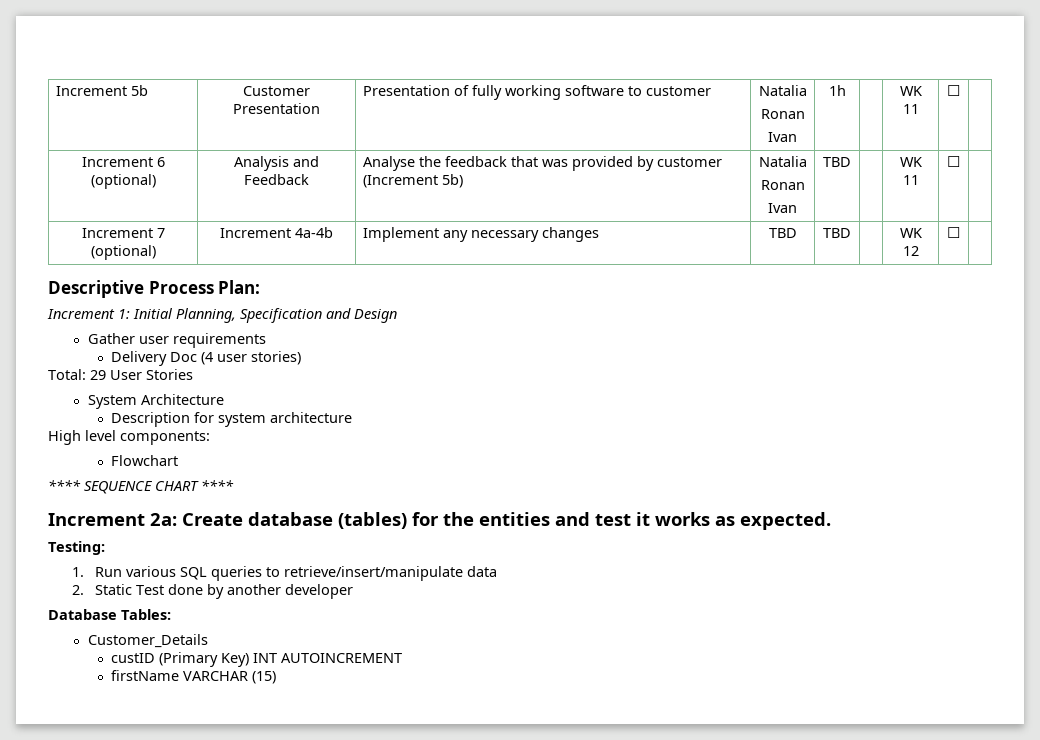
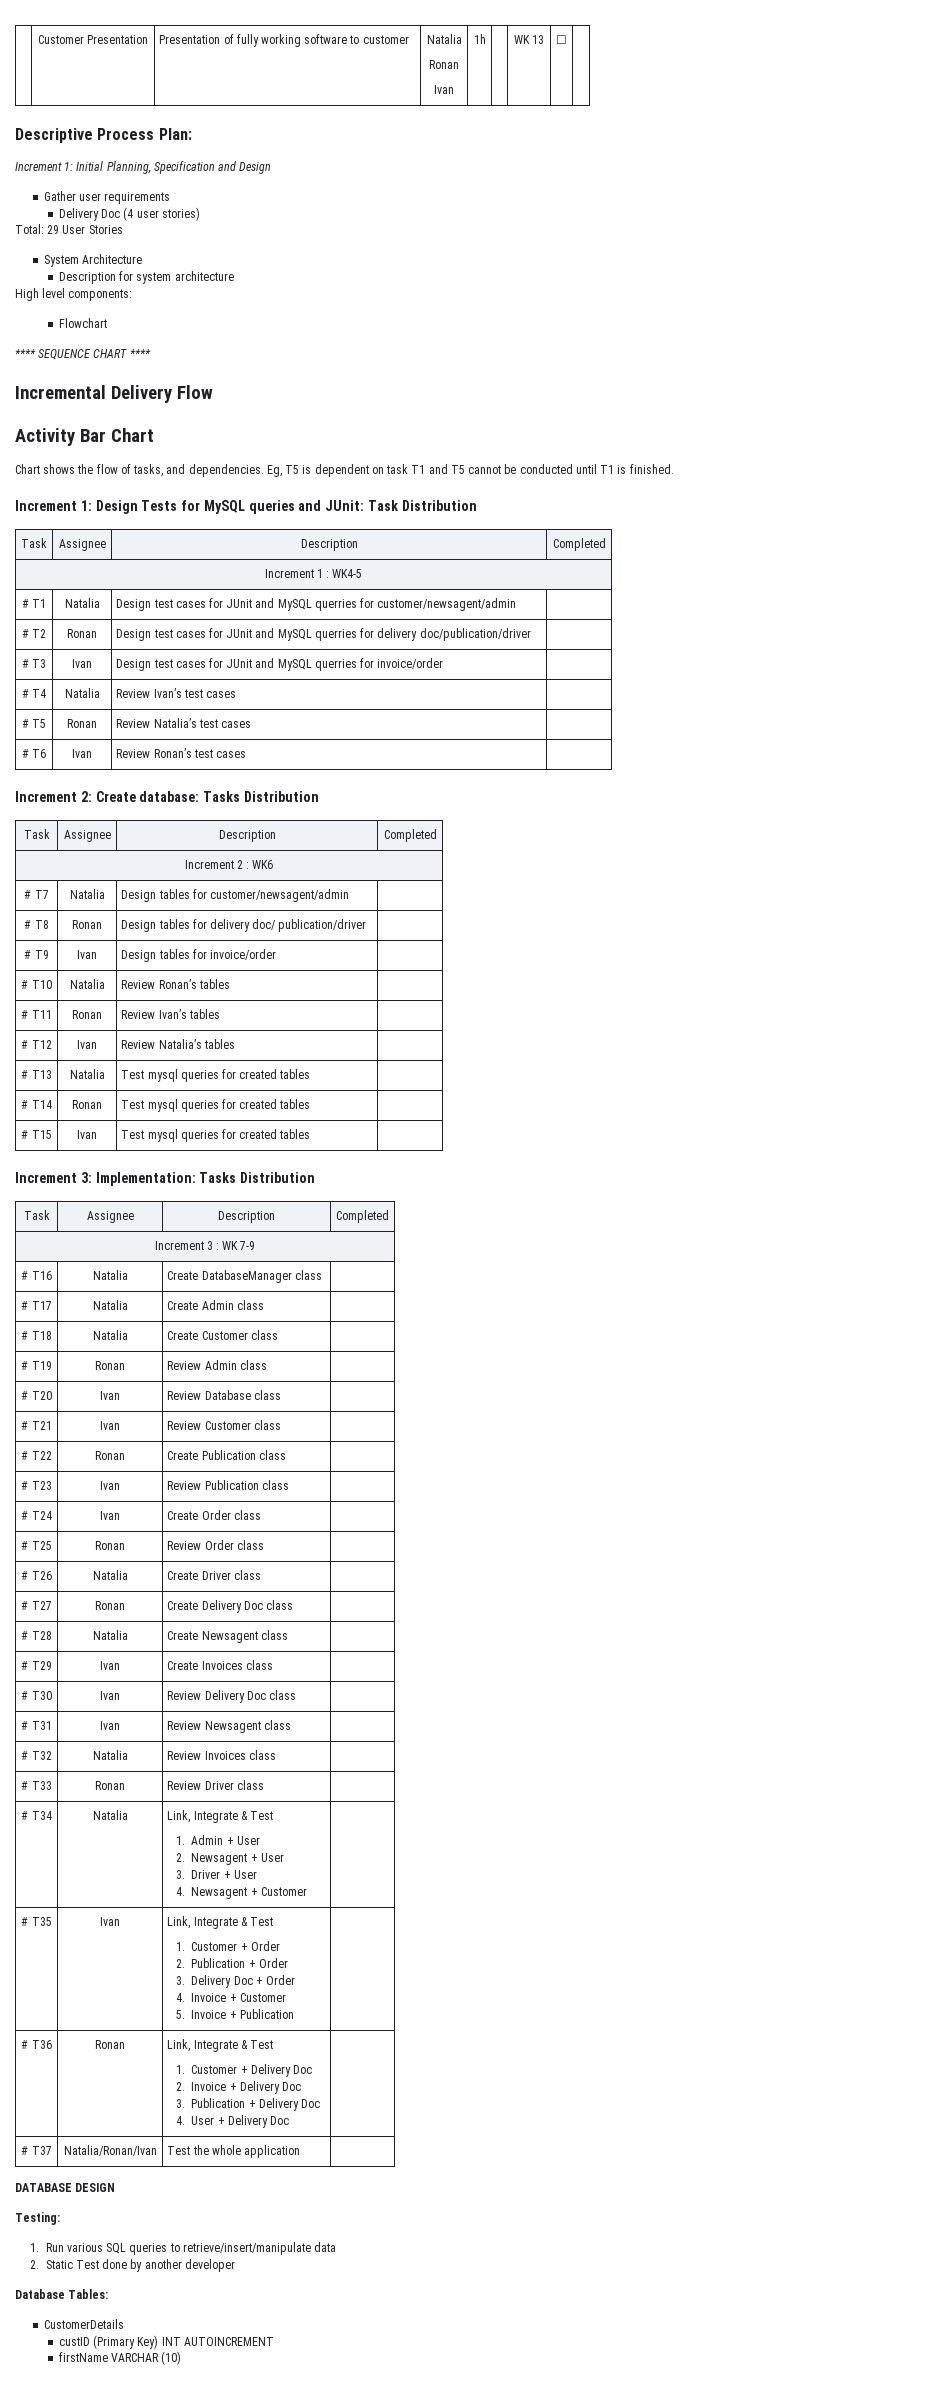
[55,85,148,96] Increment 5b -> (37, 39) none
[902,104,919,114] [947,85,960,96] [81,157,165,167] [90,174,156,189] [234,156,319,171] [244,174,309,185] [362,156,722,171] [362,174,463,188] [758,156,807,167] [760,180,805,190] [768,203,797,213] [823,157,851,167] [899,157,922,167] [902,175,919,185] [947,156,960,167] [81,228,165,238] [90,245,156,260] [220,227,333,238] [362,227,599,242] [768,228,797,238] [823,228,851,238] [899,228,922,238] [902,246,919,256] 11 | ☐ | // Increment 6 (optional) | Analysis and Feedback | Analyse the feedback that was provided by customer (Increment 5b) | Natalia // Ronan // Ivan | TBD | | WK 11 | ☐ | // Increment 7 (optional) | Increment 4a-4b | Implement any necessary changes | TBD | TBD | | WK 12 -> [532,35,545,44] 13
[48,512,831,530] Increment 2a: Create database (tables) for the entities and test it works as expected. -> [15,385,213,403] [15,428,154,446] [15,464,674,477] [15,500,477,514] [21,538,47,548] [58,539,106,551] [300,539,358,551] [552,538,606,551] [264,569,363,578] [21,599,47,608] [64,598,100,608] [116,598,517,611] [21,629,47,638] [67,629,97,638] [116,628,531,641] [21,659,47,668] [72,659,92,668] [116,658,444,671] [21,689,47,698] [64,688,100,698] [116,688,236,698] [21,719,47,728] [67,719,97,728] [116,718,251,728] [21,749,47,758] [72,749,92,758] [116,748,246,758] [15,791,319,802] [23,829,50,839] [63,830,111,842] [218,830,276,842] [383,829,437,842] [184,860,274,869] [24,890,49,899] [69,889,105,899] [121,889,349,902] [24,920,49,929] [72,920,102,929] [121,919,367,932] [24,950,49,959] [77,950,97,959] [121,949,276,962] [21,980,52,989] [69,979,105,989] [121,979,230,989] [21,1010,52,1019] [72,1010,102,1019] [121,1009,220,1019] [21,1040,52,1049] [77,1040,97,1049] [121,1039,235,1049] [21,1070,52,1079] [69,1069,105,1079] [121,1069,311,1082] [21,1100,52,1109] [72,1100,102,1109] [121,1099,311,1112] [21,1130,52,1139] [77,1130,97,1139] [121,1129,311,1142] [15,1172,316,1186] [23,1210,50,1220] [86,1211,134,1223] [217,1211,275,1223] [336,1210,389,1223] [154,1241,256,1250] [21,1271,52,1280] [92,1270,128,1280] [167,1270,322,1283] [21,1301,52,1310] [92,1300,128,1310] [167,1300,264,1310] [21,1331,52,1340] [92,1330,128,1340] [167,1330,278,1340] [21,1361,52,1370] [95,1361,125,1370] [167,1360,267,1370] [21,1391,52,1400] [100,1391,120,1400] [167,1390,281,1400] [21,1421,52,1430] [100,1421,120,1430] [167,1420,281,1430] [21,1451,52,1460] [95,1451,125,1460] [167,1450,286,1460] [21,1481,52,1490] [100,1481,120,1490] [167,1480,289,1490] [21,1511,52,1520] [100,1511,120,1520] [167,1510,261,1520] [21,1541,52,1550] [95,1541,125,1550] [167,1540,264,1550] [21,1571,52,1580] [92,1570,128,1580] [167,1570,261,1580] [21,1601,52,1610] [95,1601,125,1610] [167,1600,293,1613] [21,1631,52,1640] [92,1630,128,1640] [167,1630,288,1643] [21,1661,52,1670] [100,1661,120,1670] [167,1660,273,1670] [21,1691,52,1700] [100,1691,120,1700] [167,1690,296,1703] [21,1721,52,1730] [100,1721,120,1730] [167,1720,291,1733] [21,1751,52,1760] [92,1750,128,1760] [167,1750,276,1760] [21,1781,52,1790] [95,1781,125,1790] [167,1780,264,1790] [21,1811,52,1820] [92,1810,128,1820] [167,1810,273,1823] [176,1835,260,1845] [176,1853,284,1865] [176,1870,257,1879] [176,1887,307,1899] [21,1917,52,1926] [100,1917,120,1926] [167,1916,273,1929] [176,1941,280,1951] [176,1958,288,1968] [176,1975,296,1988] [176,1993,286,2002] [176,2009,294,2019] [21,2040,52,2049] [95,2040,125,2049] [167,2039,273,2052] [176,2064,313,2077] [176,2081,302,2094] [176,2098,321,2111] [176,2115,290,2128] [21,2146,52,2155] [63,2145,157,2156] [167,2145,300,2158] [15,2183,116,2192] Incremental Delivery Flow // Activity Bar Chart // Chart shows the flow of tasks, and dependencies. Eg, T5 is dependent on task T1 and T5 cannot be conducted until T1 is finished. // Increment 1: Design Tests for MySQL queries and JUnit: Task Distribution // Task | Assignee | Description | Completed // Increment 1 : WK4-5 // # T1 | Natalia | Design test cases for JUnit and MySQL querries for customer/newsagent/admin | // # T2 | Ronan | Design test cases for JUnit and MySQL querries for delivery doc/publication/driver | // # T3 | Ivan | Design test cases for JUnit and MySQL querries for invoice/order | // # T4 | Natalia | Review Ivan’s test cases | // # T5 | Ronan | Review Natalia’s test cases | // # T6 | Ivan | Review Ronan’s test cases | // Increment 2: Create database: Tasks Distribution // Task | Assignee | Description | Completed // Increment 2 : WK6 // # T7 | Natalia | Design tables for customer/newsagent/admin | // # T8 | Ronan | Design tables for delivery doc/ publication/driver | // # T9 | Ivan | Design tables for invoice/order | // # T10 | Natalia | Review Ronan’s tables | // # T11 | Ronan | Review Ivan’s tables | // # T12 | Ivan | Review Natalia’s tables | // # T13 | Natalia | Test mysql queries for created tables | // # T14 | Ronan | Test mysql queries for created tables | // # T15 | Ivan | Test mysql queries for created tables | // Increment 3: Implementation: Tasks Distribution // Task | Assignee | Description | Completed // Increment 3 : WK 7-9 // # T16 | Natalia | Create DatabaseManager class | // # T17 | Natalia | Create Admin class | // # T18 | Natalia | Create Customer class | // # T19 | Ronan | Review Admin class | // # T20 | Ivan | Review Database class | // # T21 | Ivan | Review Customer class | // # T22 | Ronan | Create Publication class | // # T23 | Ivan | Review Publication class | // # T24 | Ivan | Create Order class | // # T25 | Ronan | Review Order class | // # T26 | Natalia | Create Driver class | // # T27 | Ronan | Create Delivery Doc class | // # T28 | Natalia | Create Newsagent class | // # T29 | Ivan | Create Invoices class | // # T30 | Ivan | Review Delivery Doc class | // # T31 | Ivan | Review Newsagent class | // # T32 | Natalia | Review Invoices class | // # T33 | Ronan | Review Driver class | // # T34 | Natalia | Link, Integrate & Test // 1. Admin + User // 2. Newsagent + User // 3. Driver + User // 4. Newsagent + Customer | // # T35 | Ivan | Link, Integrate & Test // 1. Customer + Order // 2. Publication + Order // 3. Delivery Doc + Order // 4. Invoice + Customer // 5. Invoice + Publication | // # T36 | Ronan | Link, Integrate & Test // 1. Customer + Delivery Doc // 2. Invoice + Delivery Doc // 3. Publication + Delivery Doc // 4. User + Delivery Doc | // # T37 | Natalia/Ronan/Ivan | Test the whole application | // DATABASE DESIGN
[87,634,208,648] Customer_Details -> [43,2319,124,2329] CustomerDetails
[252,671,277,684] (15) -> [161,2351,182,2365] (10)

